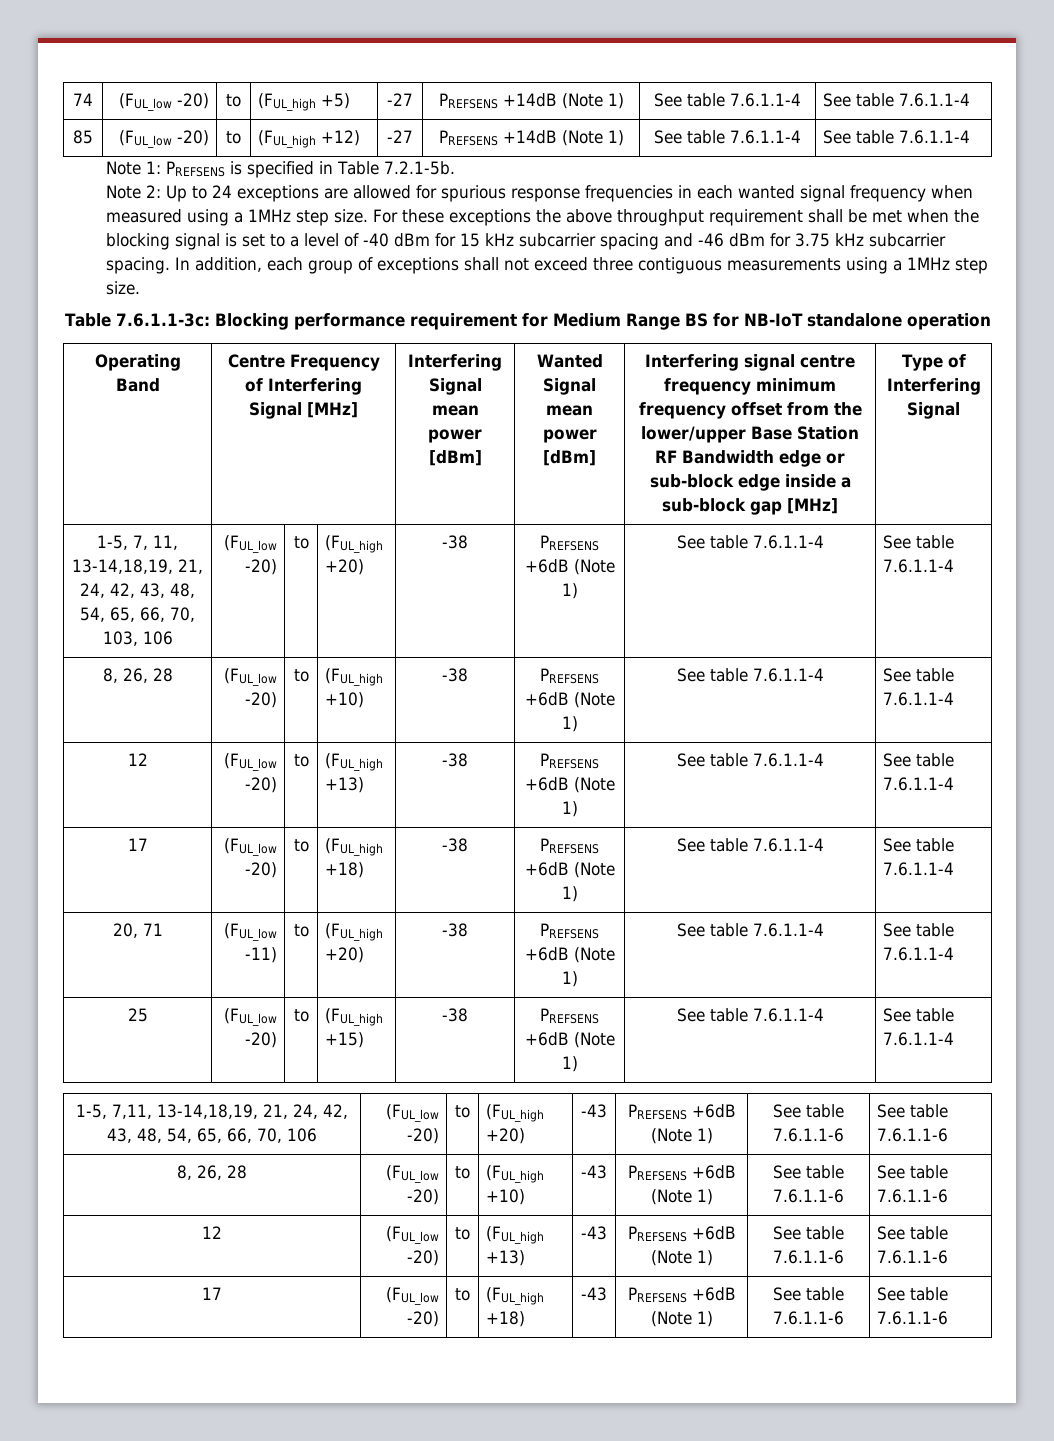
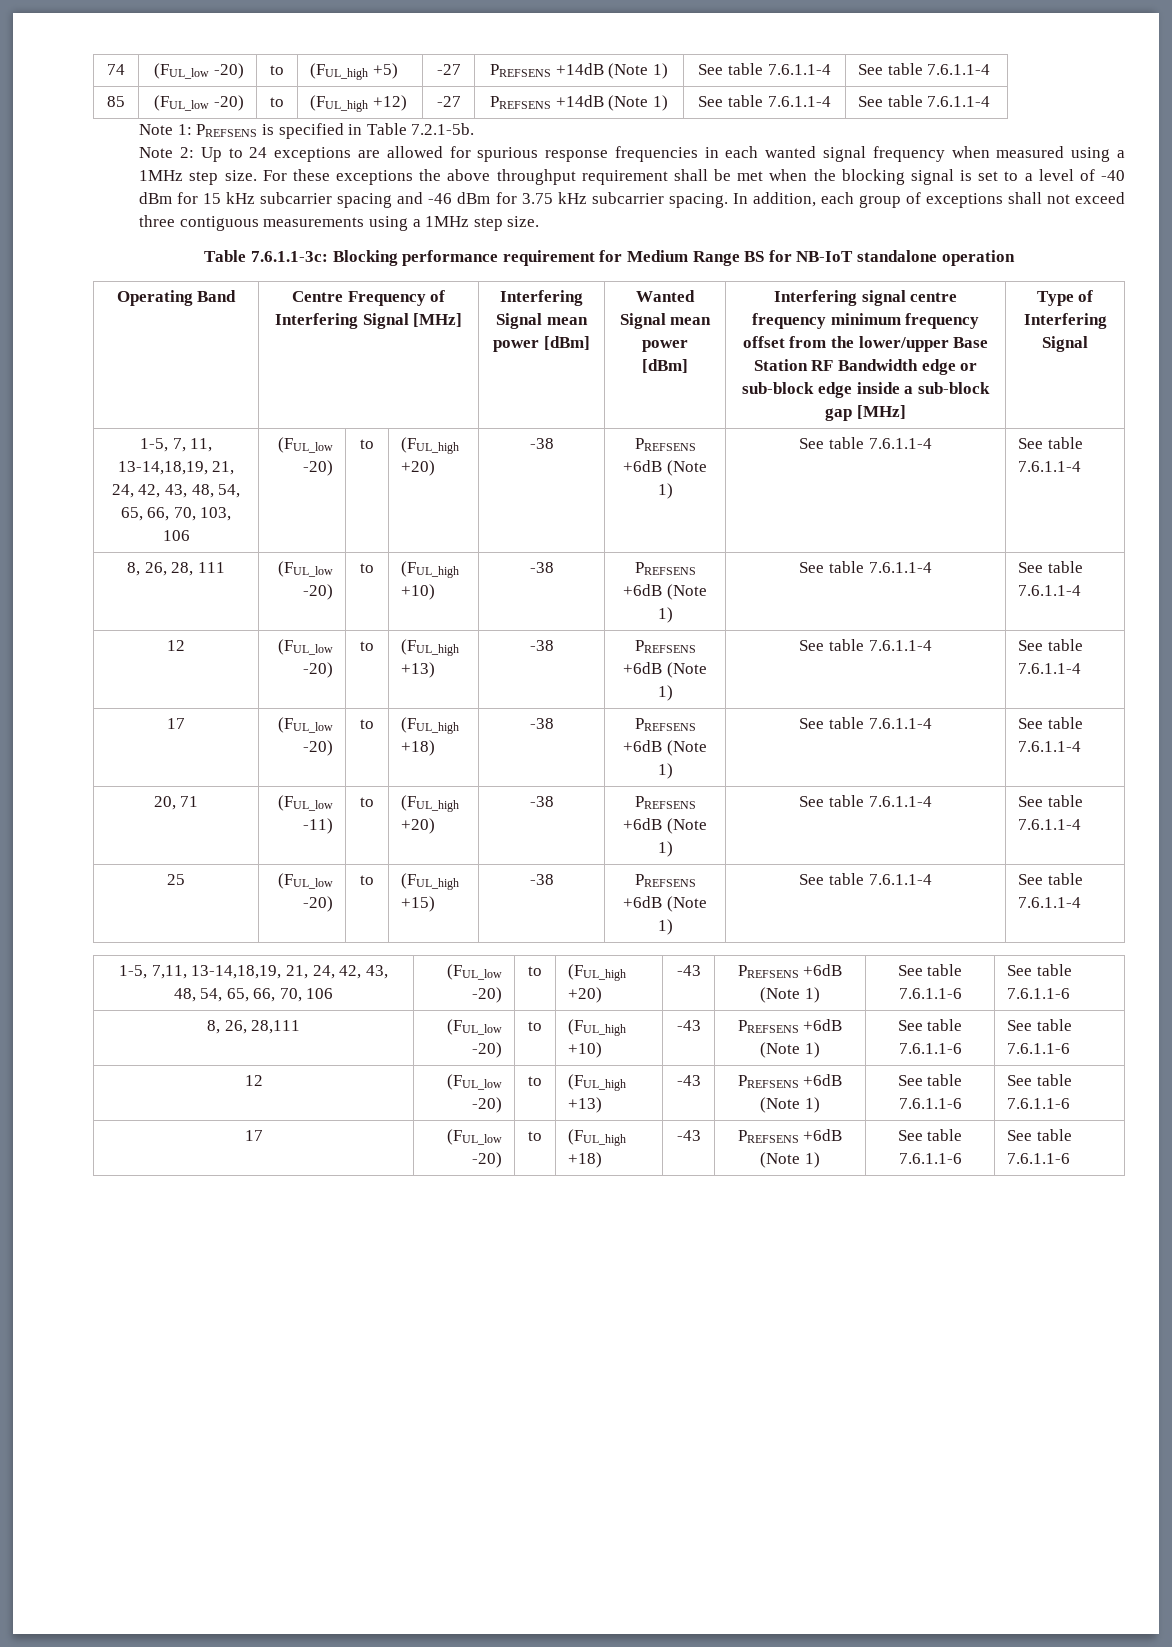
[152,668,173,682] 28 -> [171,562,225,576] 28, 111
[227,1165,247,1179] 28 -> [251,1020,301,1034] 28,111

